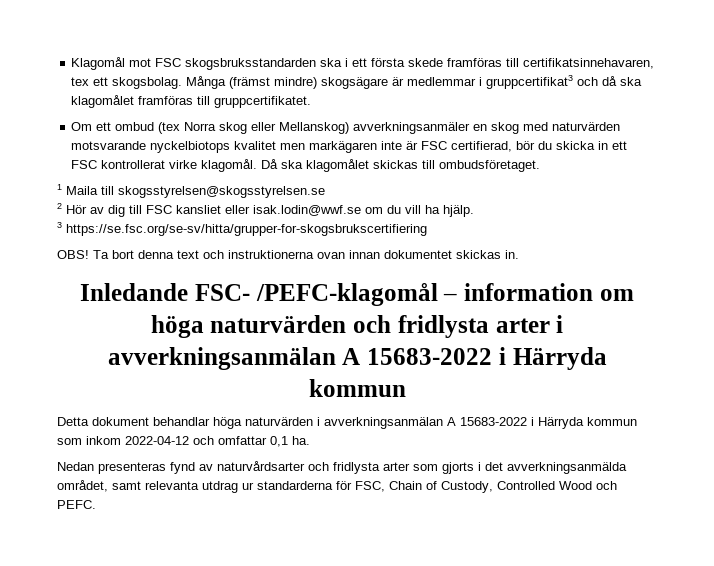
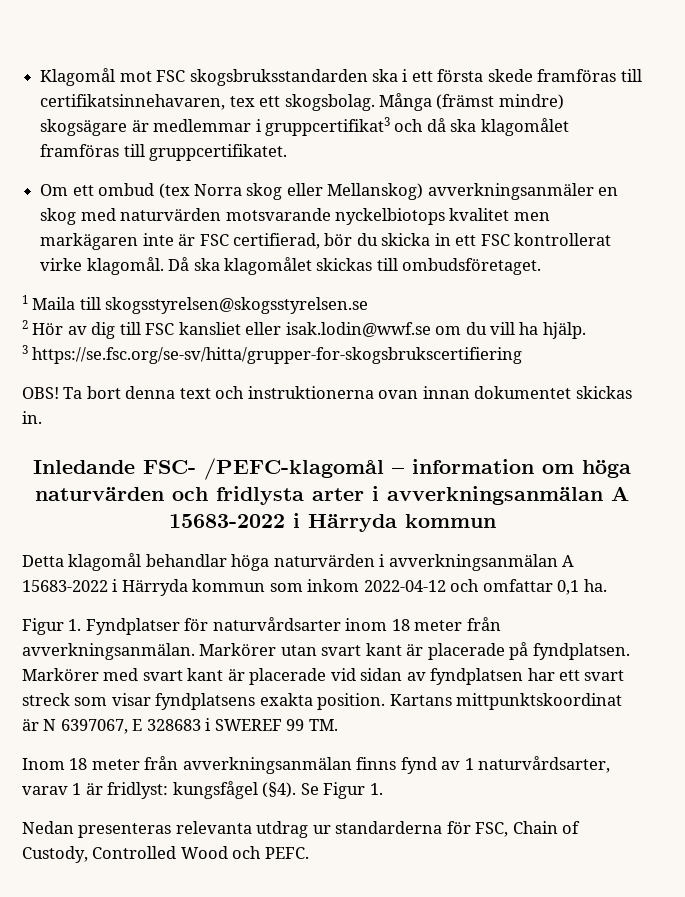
[92,417,149,426] dokument -> [68,553,142,571] klagomål
[57,461,627,474] [57,480,141,492] Nedan presenteras fynd av naturvårdsarter och fridlysta arter som gjorts i det avverkningsanmälda området, samt -> [22,617,501,635] [22,642,630,660] [22,668,625,685] [22,693,623,710] [22,718,338,734] [22,756,611,774] [22,781,383,799] [22,821,172,838] Figur 1. Fyndplatser för naturvårdsarter inom 18 meter från avverkningsanmälan. Markörer utan svart kant är placerade på fyndplatsen. Markörer med svart kant är placerade vid sidan av fyndplatsen har ett svart streck som visar fyndplatsens exakta position. Kartans mittpunktskoordinat är N 6397067, E 328683 i SWEREF 99 TM. // Inom 18 meter från avverkningsanmälan finns fynd av 1 naturvårdsarter, varav 1 är fridlyst: kungsfågel (§4). Se Figur 1. // Nedan presenteras

